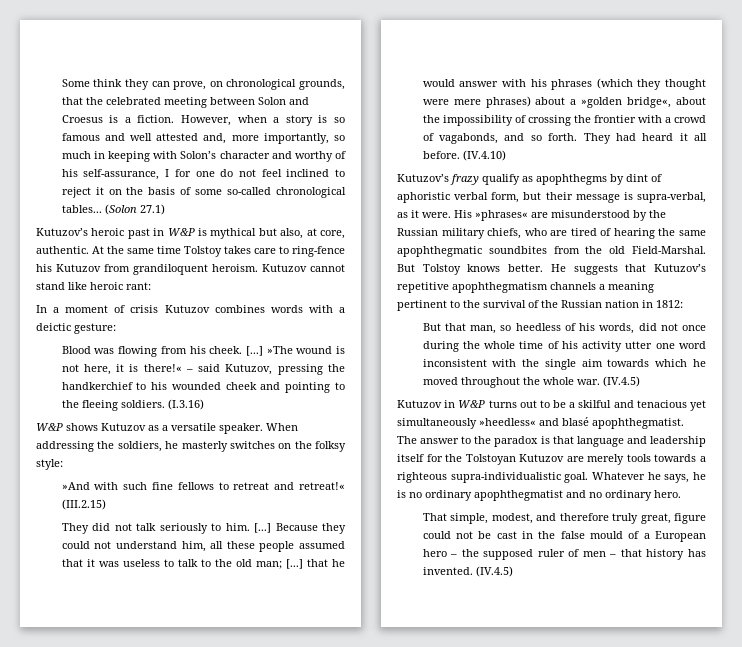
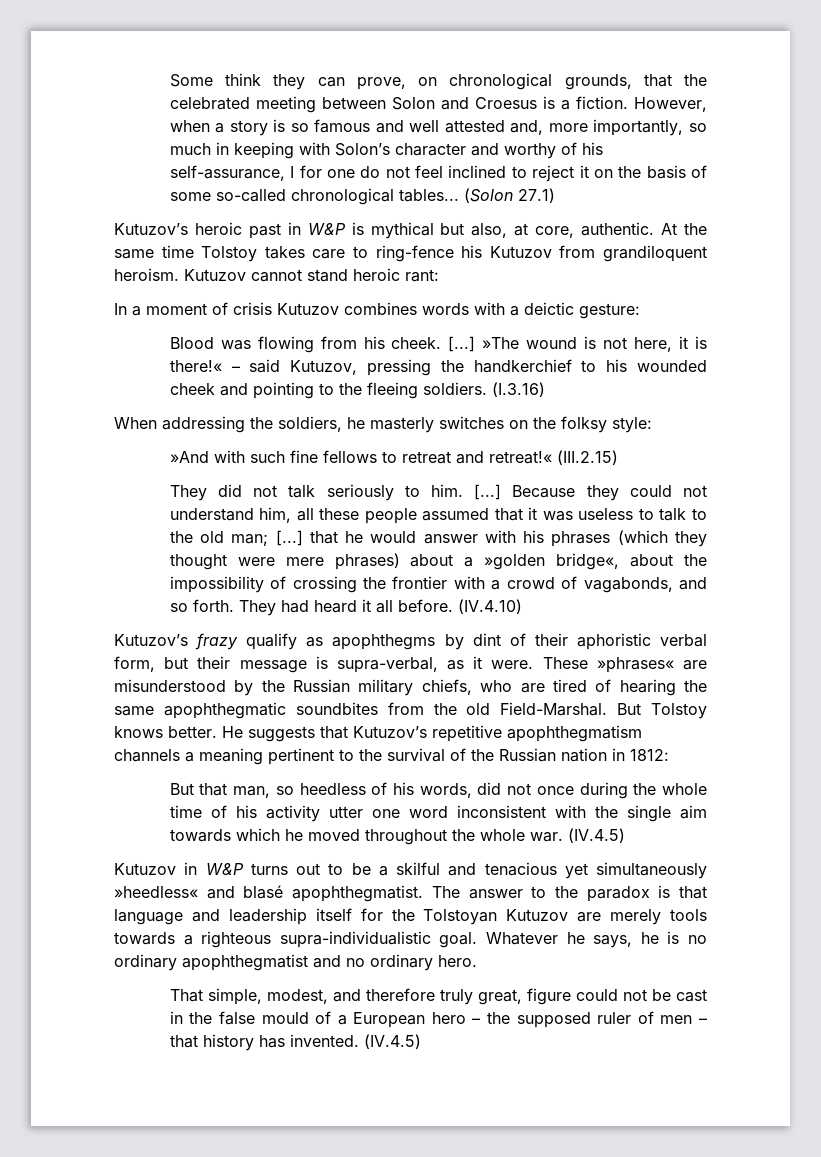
[68,282,87,290] like -> (348, 275) none
[36,423,263,434] W&P shows Kutuzov as a versatile speaker. -> (545, 389) none
(662, 178) none -> [534,633,568,646] their
[454,210,472,218] His -> [542,657,588,669] These

